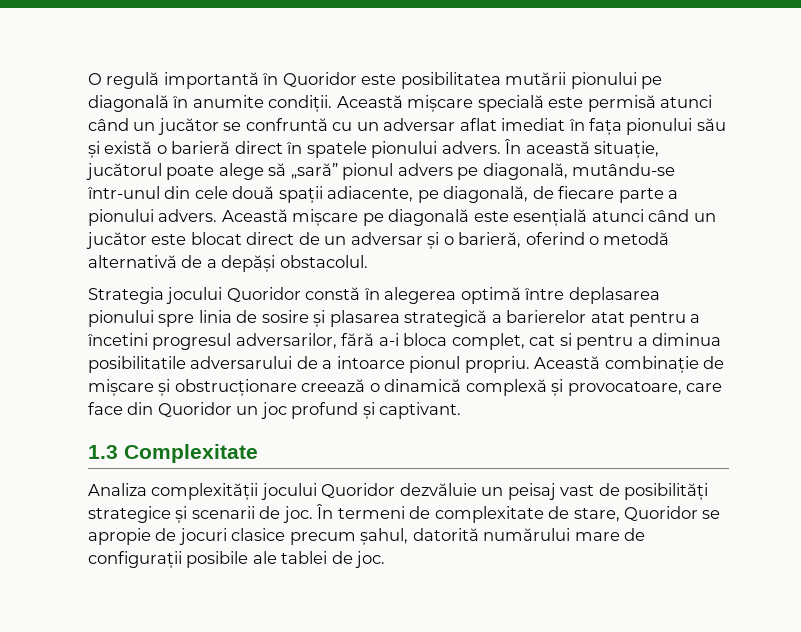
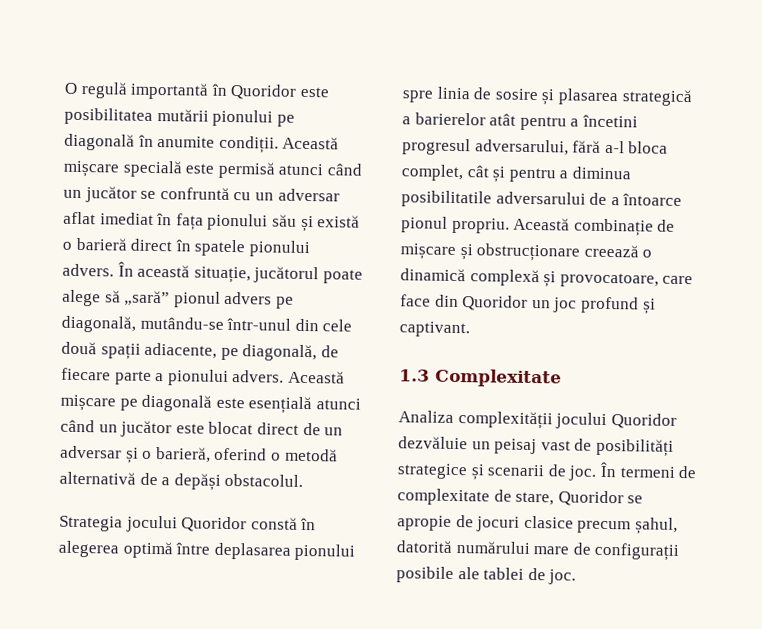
[590,312,625,323] atat -> [489,113,517,126] atât
[235,333,572,350] adversarilor, fără a-i bloca complet, cat si -> [474,139,669,156] [401,164,506,183] adversarului, fără a-l bloca complet, cât și
[336,356,405,369] intoarce -> [622,193,683,206] întoarce

